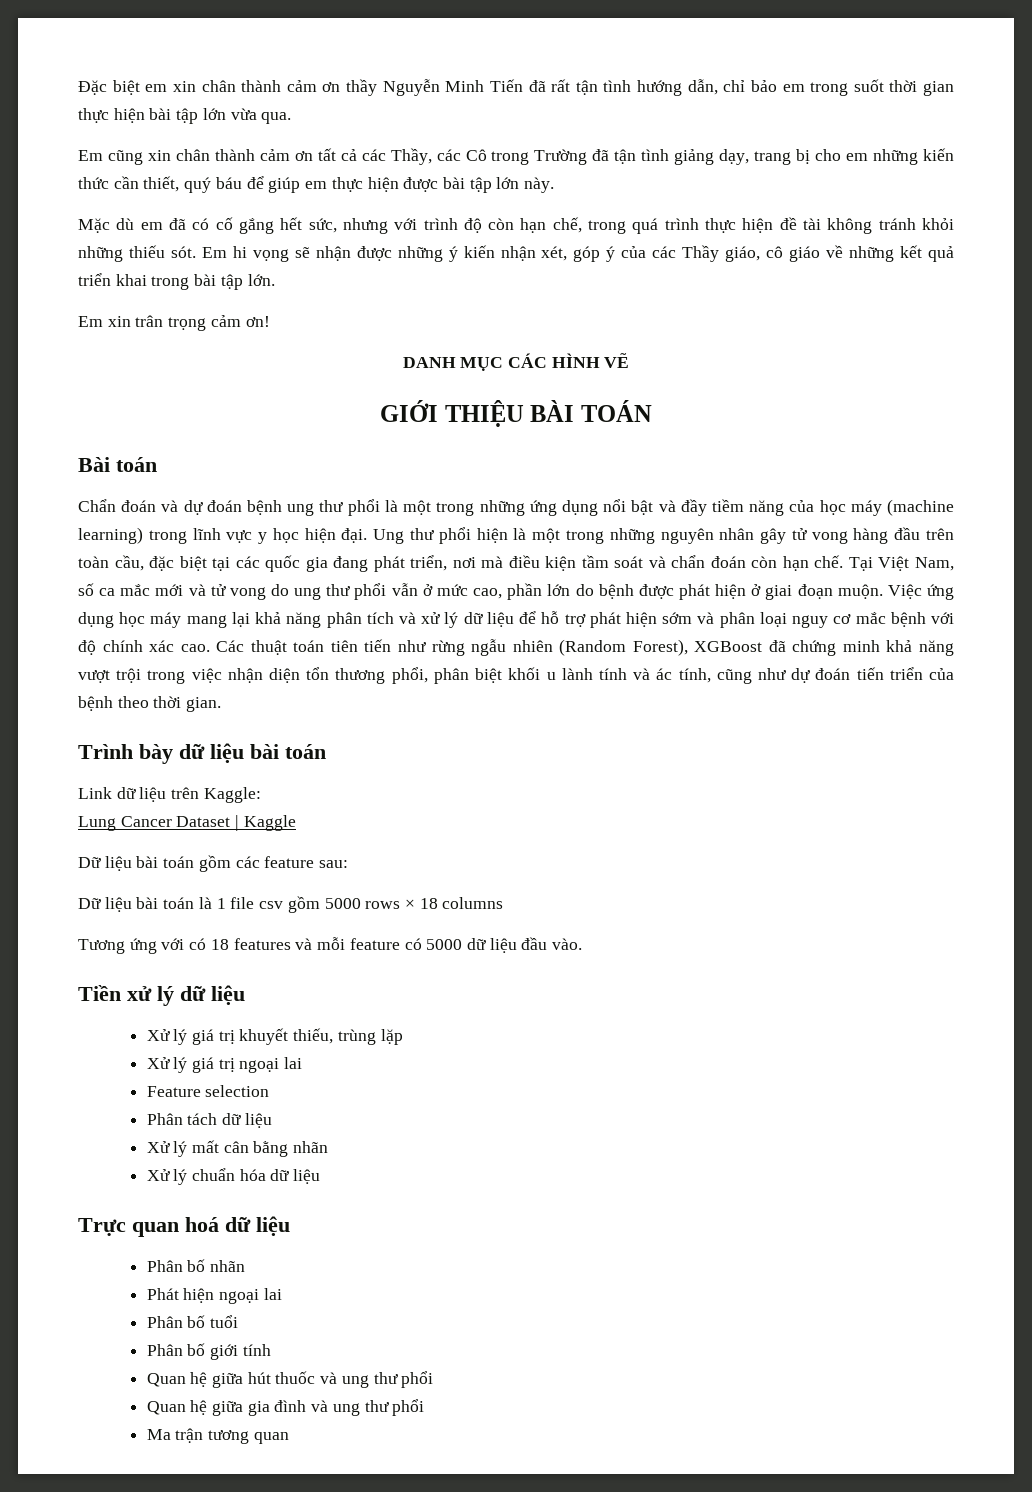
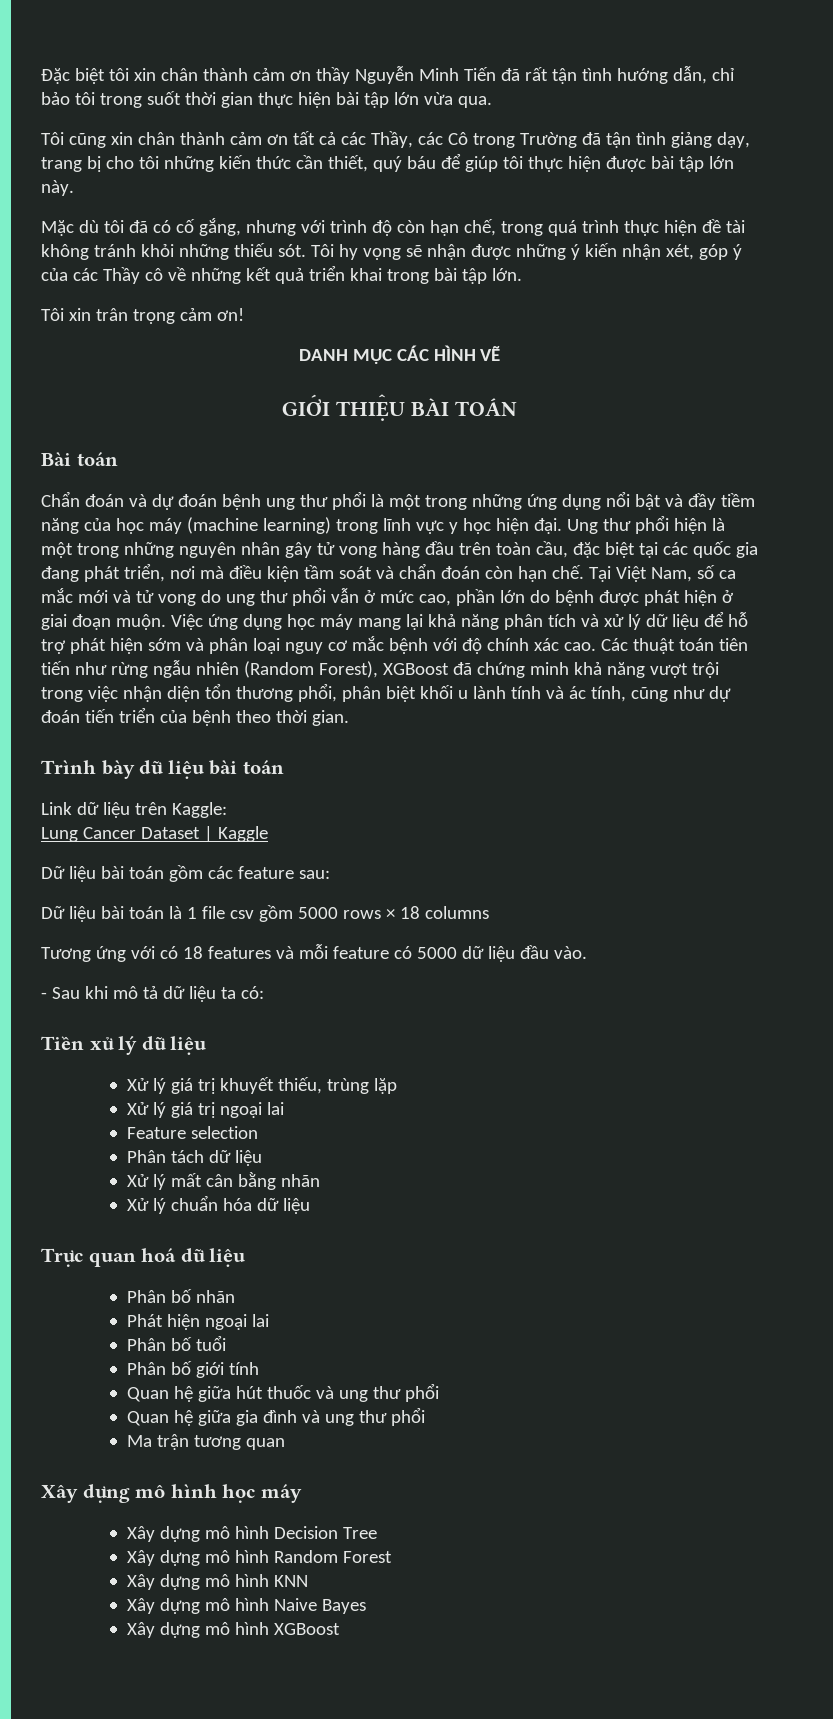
[145,84,168,92] em -> [108,68,129,81] tôi
[782,84,805,92] em -> [74,92,95,105] tôi
[78,150,103,161] Em -> [41,132,64,145] Tôi
[846,153,869,161] em -> [138,156,159,169] tôi
[305,181,328,189] em -> [502,156,523,169] tôi
[140,222,163,230] em -> [103,220,124,233] tôi
[238,217,337,234] gắng hết sức, -> [198,218,241,236] gắng,
[201,246,247,258] Em hi -> [310,244,358,260] Tôi hy
[725,246,821,262] giáo, cô giáo -> [144,268,163,281] cô
[78,316,103,327] Em -> [41,308,64,321] Tôi
(583, 944) none -> [41,986,264,1002] // - Sau khi mô tả dữ liệu ta có:
(289, 1438) none -> [41,1484,302,1503] [126,1526,377,1542] [126,1550,392,1566] [126,1574,308,1590] [126,1598,366,1614] [126,1622,340,1638] // Xây dựng mô hình học máy // Xây dựng mô hình Decision Tree // Xây dựng mô hình Random Forest // Xây dựng mô hình KNN // Xây dựng mô hình Naive Bayes // Xây dựng mô hình XGBoost

